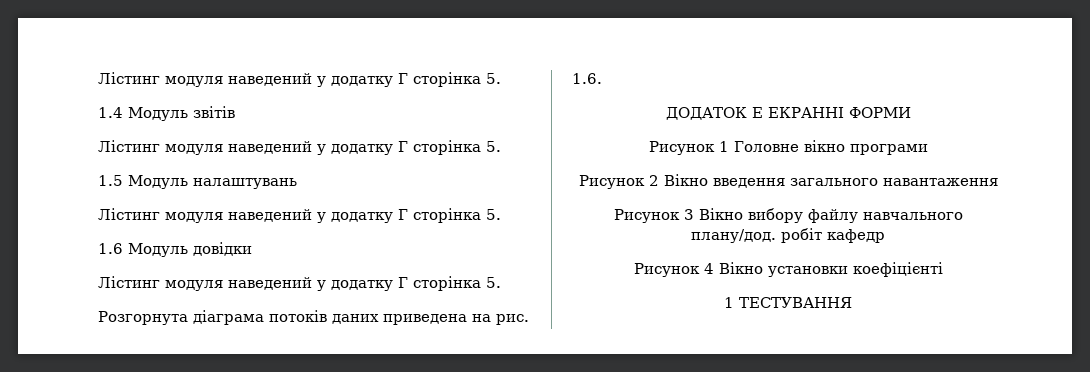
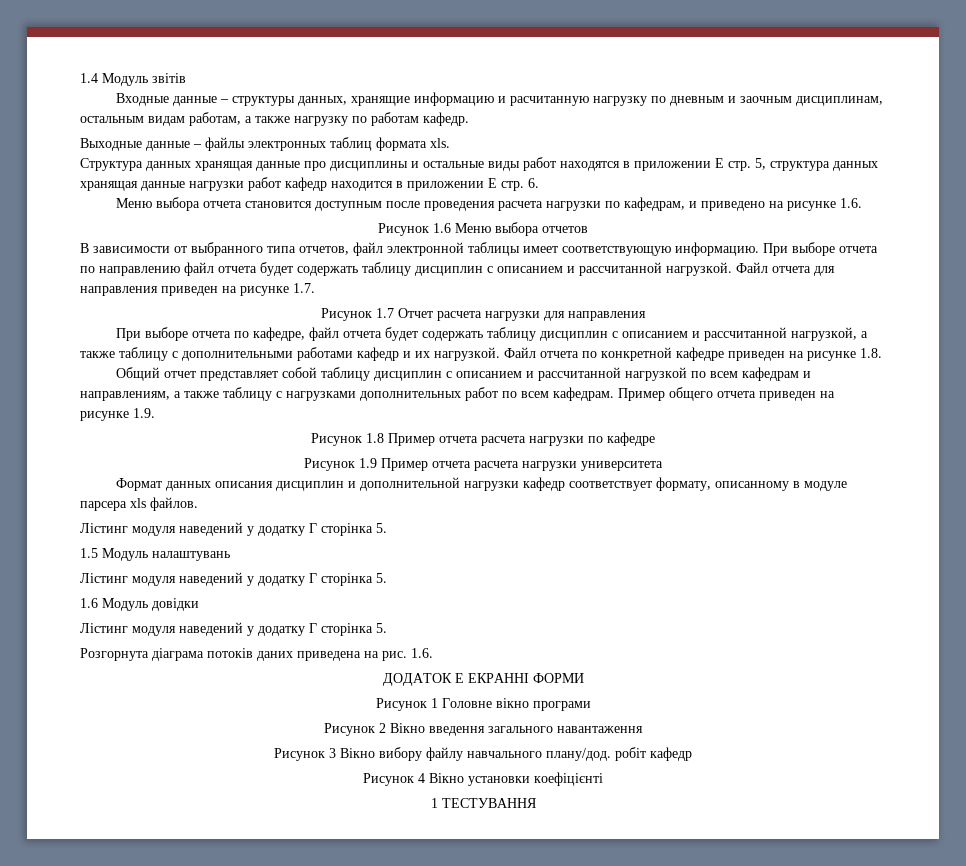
[98,72,501,87] [98,106,235,121] Лістинг модуля наведений у додатку Г сторінка 5. // 1.4 Модуль звітів -> [80,73,186,86] [115,92,883,106] [80,112,469,126] [80,137,450,151] [80,157,878,171] [80,177,539,191] [115,197,862,211] [378,222,588,236] [80,242,878,256] [80,262,835,276] [80,283,315,296] [321,308,646,321] [115,327,868,341] [80,347,882,361] [115,367,811,381] [80,387,835,401] [80,408,155,421] [311,432,655,446] [304,458,663,471] [115,477,847,491] [80,497,198,511] 1.4 Модуль звітів // Входные данные – структуры данных, хранящие информацию и расчитанную нагрузку по дневным и заочным дисциплинам, остальным видам работам, а также нагрузку по работам кафедр. // Выходные данные – файлы электронных таблиц формата xls. // Структура данных хранящая данные про дисциплины и остальные виды работ находятся в приложении Е стр. 5, структура данных хранящая данные нагрузки работ кафедр находится в приложении Е стр. 6. // Меню выбора отчета становится доступным после проведения расчета нагрузки по кафедрам, и приведено на рисунке 1.6. // Рисунок 1.6 Меню выбора отчетов // В зависимости от выбранного типа отчетов, файл электронной таблицы имеет соответствующую информацию. При выборе отчета по направлению файл отчета будет содержать таблицу дисциплин с описанием и рассчитанной нагрузкой. Файл отчета для направления приведен на рисунке 1.7. // Рисунок 1.7 Отчет расчета нагрузки для направления // При выборе отчета по кафедре, файл отчета будет содержать таблицу дисциплин с описанием и рассчитанной нагрузкой, а также таблицу с дополнительными работами кафедр и их нагрузкой. Файл отчета по конкретной кафедре приведен на рисунке 1.8. // Общий отчет представляет собой таблицу дисциплин с описанием и рассчитанной нагрузкой по всем кафедрам и направлениям, а также таблицу с нагрузками дополнительных работ по всем кафедрам. Пример общего отчета приведен на рисунке 1.9. // Рисунок 1.8 Пример отчета расчета нагрузки по кафедре // Рисунок 1.9 Пример отчета расчета нагрузки университета // Формат данных описания дисциплин и дополнительной нагрузки кафедр соответствует формату, описанному в модуле парсера xls файлов.

